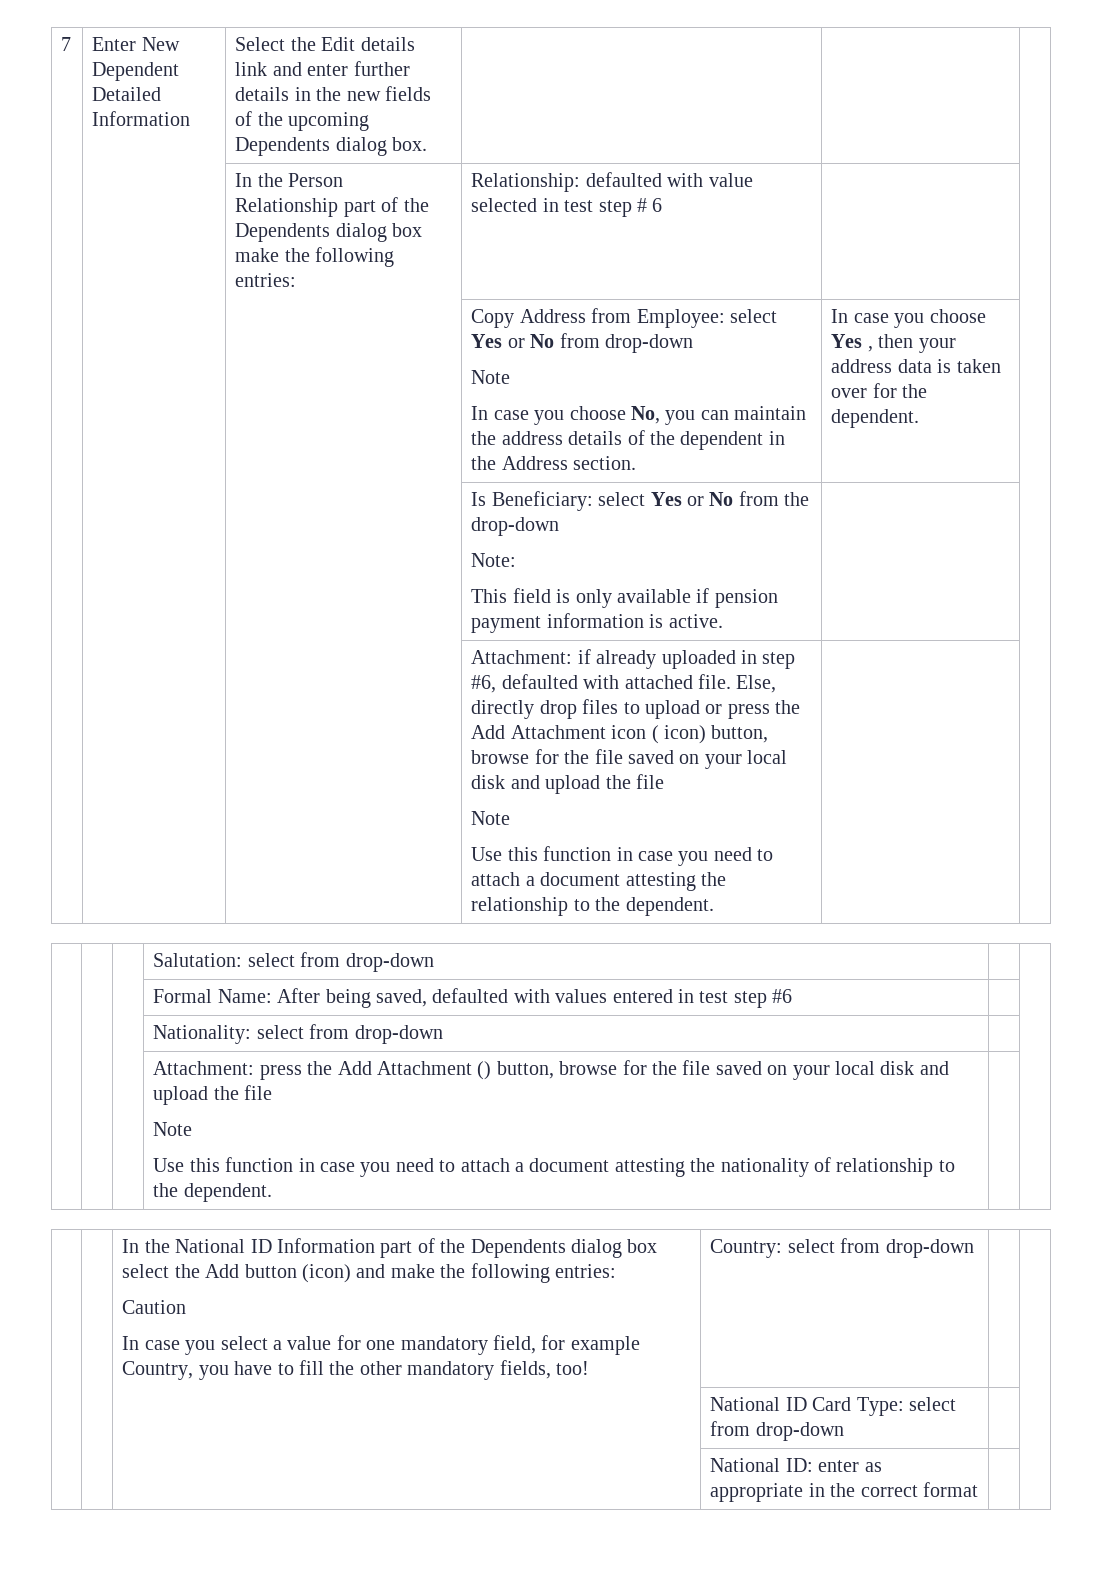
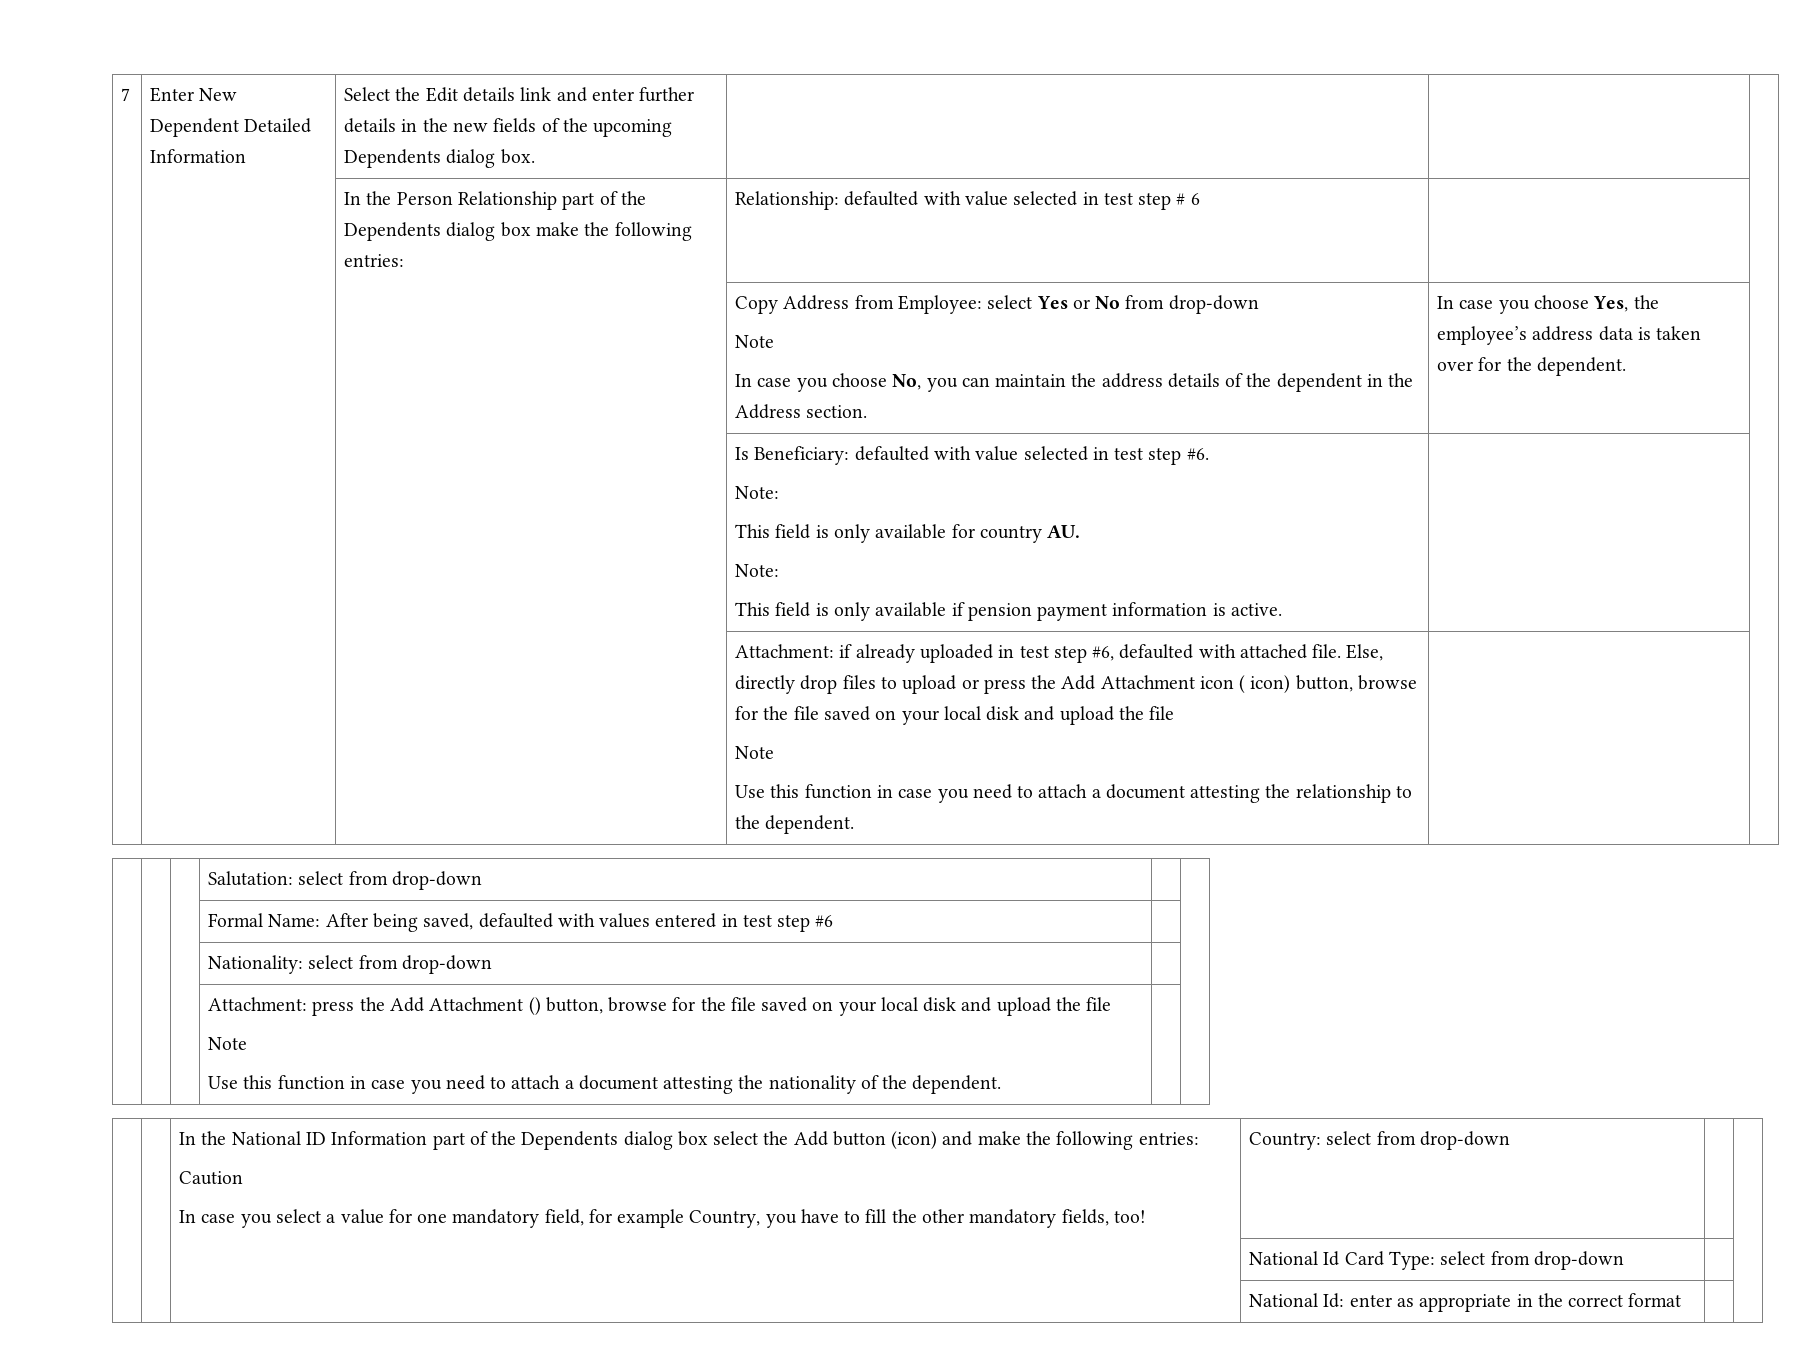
[831,334,956,353] Yes , then your -> [1593,295,1659,312] [1437,326,1528,345] Yes, the employee’s
[598,491,810,506] [471,517,560,536] select Yes or No from the drop-down -> [854,446,1209,465] [735,486,780,499] [735,524,1081,543] defaulted with value selected in test step #6. // Note: // This field is only available for country AU.
(758, 657) none -> [1019,646,1049,658] test
[836,1158,955,1177] relationship to -> (879, 1082) none
[785,1397,807,1411] ID -> [1323,1251,1340,1266] Id
[785,1458,813,1472] ID: -> [1323,1293,1345,1308] Id:

